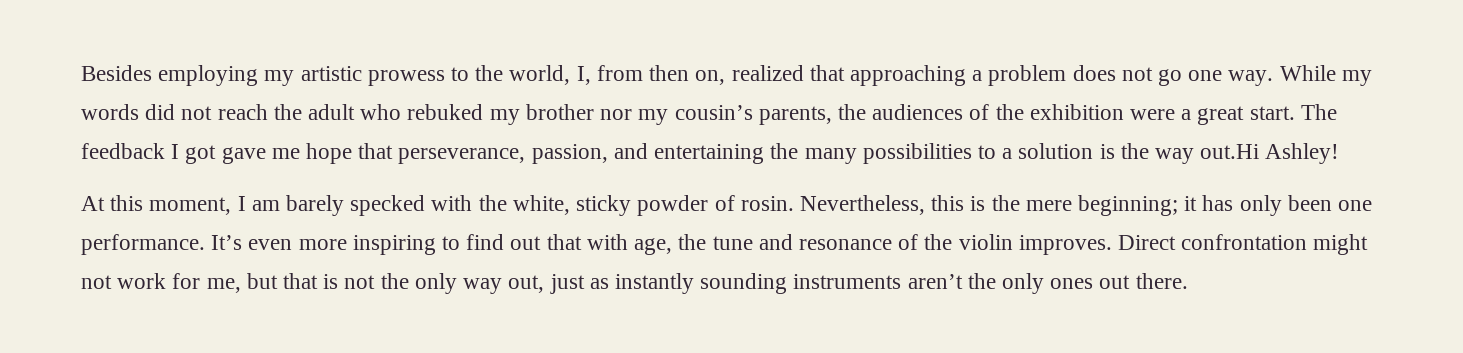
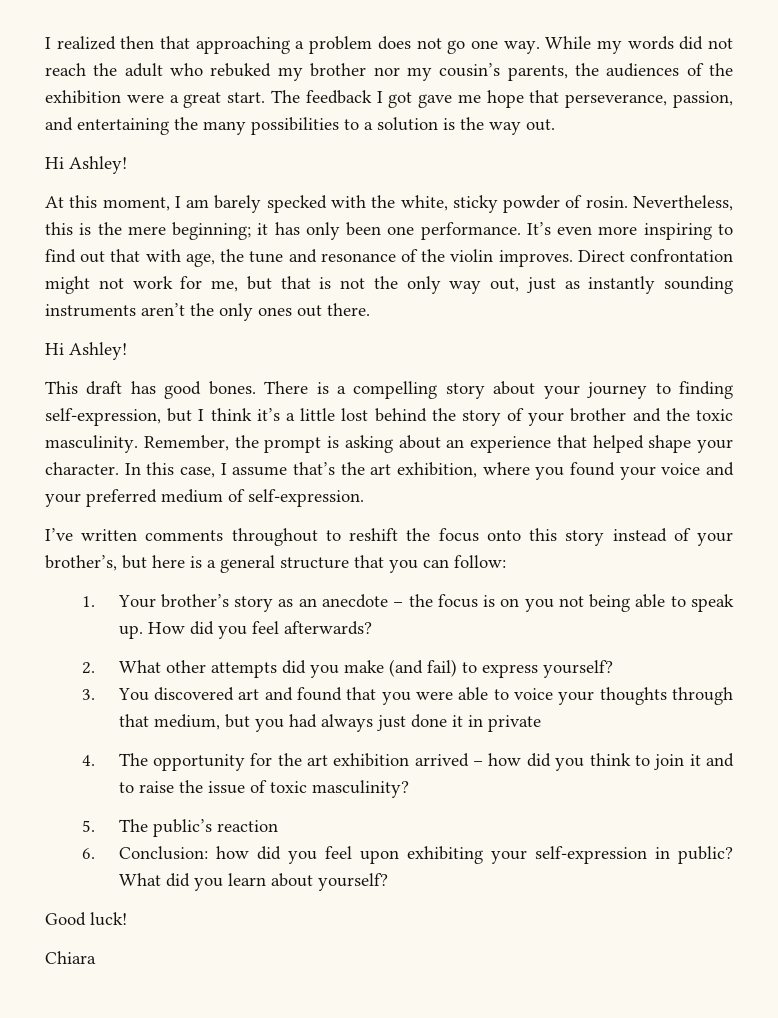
[81,65,804,86] Besides employing my artistic prowess to the world, I, from then on, realized -> [45,36,155,50] I realized then
[1200,144,1260,159] out.Hi -> [526,119,555,131] [45,157,64,169] out. // Hi
(1188, 281) none -> [45,342,127,360] [45,381,734,399] [45,408,733,426] [45,435,733,453] [45,462,734,480] [45,489,364,507] [45,528,734,546] [45,555,506,573] [81,594,735,612] [118,621,372,639] [81,659,613,678] [81,687,733,705] [118,714,541,732] [81,753,735,771] [118,780,409,798] [81,819,278,837] [81,846,733,864] [118,873,388,891] [45,912,127,926] [45,951,96,964] // Hi Ashley! // This draft has good bones. There is a compelling story about your journey to finding self-expression, but I think it’s a little lost behind the story of your brother and the toxic masculinity. Remember, the prompt is asking about an experience that helped shape your character. In this case, I assume that’s the art exhibition, where you found your voice and your preferred medium of self-expression. // I’ve written comments throughout to reshift the focus onto this story instead of your brother’s, but here is a general structure that you can follow: // 1. Your brother’s story as an anecdote – the focus is on you not being able to speak up. How did you feel afterwards? // 2. What other attempts did you make (and fail) to express yourself? // 3. You discovered art and found that you were able to voice your thoughts through that medium, but you had always just done it in private // 4. The opportunity for the art exhibition arrived – how did you think to join it and to raise the issue of toxic masculinity? // 5. The public’s reaction // 6. Conclusion: how did you feel upon exhibiting your self-expression in public? What did you learn about yourself? // Good luck! // Chiara

